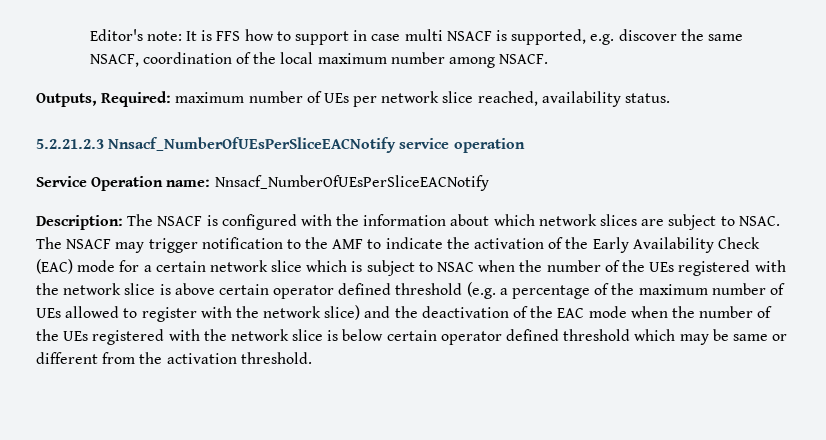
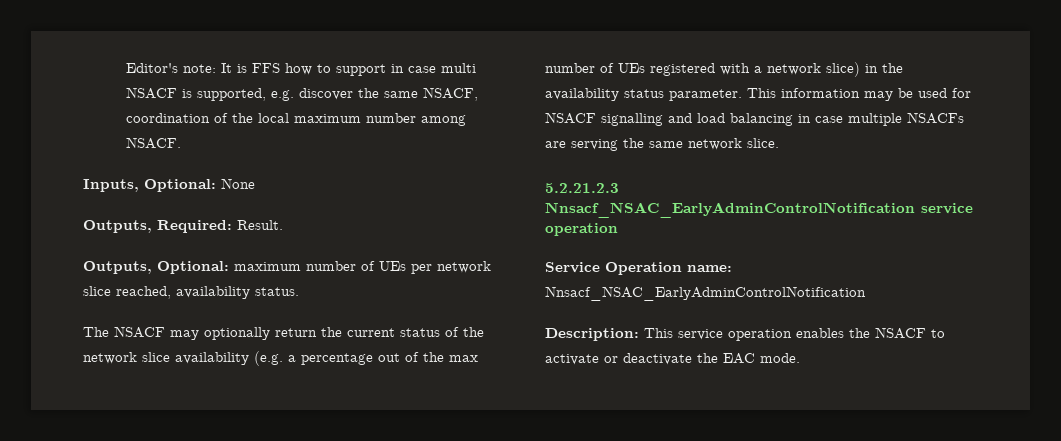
(549, 59) none -> [83,178,255,192] // Inputs, Optional: None
(172, 99) none -> [237,220,283,230] [83,261,229,274] Result. // Outputs, Optional:
(671, 98) none -> [83,326,484,340] [83,351,478,366] [545,62,903,77] [545,88,971,101] [545,112,964,126] [545,138,779,151] // The NSACF may optionally return the current status of the network slice availability (e.g. a percentage out of the max number of UEs registered with a network slice) in the availability status parameter. This information may be used for NSACF signalling and load balancing in case multiple NSACFs are serving the same network slice.
[108,137,397,153] Nnsacf_NumberOfUEsPerSliceEACNotify -> [545,202,915,218] Nnsacf_NSAC_EarlyAdminControlNotification
[214,175,489,191] Nnsacf_NumberOfUEsPerSliceEACNotify -> [545,286,866,301] Nnsacf_NSAC_EarlyAdminControlNotification
[127,214,780,230] [36,237,760,253] [36,259,786,276] [36,282,785,299] [36,305,773,322] [36,329,788,345] [36,352,312,364] The NSACF is configured with the information about which network slices are subject to NSAC. The NSACF may trigger notification to the AMF to indicate the activation of the Early Availability Check (EAC) mode for a certain network slice which is subject to NSAC when the number of the UEs registered with the network slice is above certain operator defined threshold (e.g. a percentage of the maximum number of UEs allowed to register with the network slice) and the deactivation of the EAC mode when the number of the UEs registered with the network slice is below certain operator defined threshold which may be same or different from the activation threshold. -> [644,327,945,341] [545,353,800,365] This service operation enables the NSACF to activate or deactivate the EAC mode.

